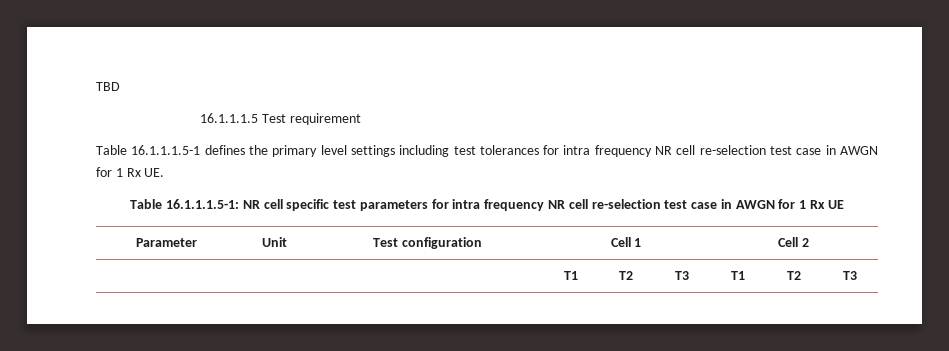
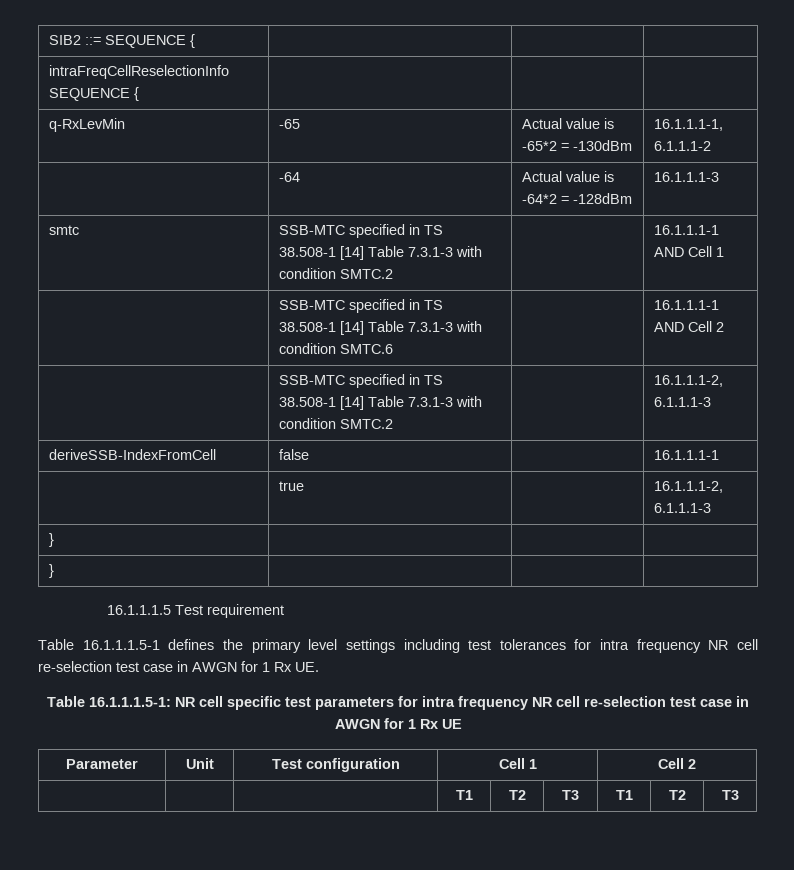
[96,82,120,91] TBD -> [48,34,195,48] [48,65,229,79] [48,87,139,101] [48,118,125,132] [278,119,300,129] [521,118,614,129] [521,140,632,151] [653,119,723,131] [653,141,711,151] [278,172,300,182] [521,171,614,182] [521,193,632,204] [653,172,719,182] [48,225,79,235] [278,224,443,238] [278,246,482,260] [278,268,393,279] [653,225,719,235] [653,246,724,257] [278,299,443,313] [278,321,482,335] [278,343,393,354] [653,300,719,310] [653,321,724,332] [278,374,443,388] [278,396,482,410] [278,418,393,429] [653,375,723,387] [653,397,711,407] [48,449,216,460] [278,449,309,460] [653,450,719,460] [278,481,304,491] [653,481,723,493] [653,503,711,513] [48,533,54,547] [48,564,54,578] SIB2 ::= SEQUENCE { | | | // intraFreqCellReselectionInfo SEQUENCE { | | | // q-RxLevMin | -65 | Actual value is -65*2 = -130dBm | 16.1.1.1-1, 6.1.1.1-2 // | -64 | Actual value is -64*2 = -128dBm | 16.1.1.1-3 // smtc | SSB-MTC specified in TS 38.508-1 [14] Table 7.3.1-3 with condition SMTC.2 | | 16.1.1.1-1 AND Cell 1 // | SSB-MTC specified in TS 38.508-1 [14] Table 7.3.1-3 with condition SMTC.6 | | 16.1.1.1-1 AND Cell 2 // | SSB-MTC specified in TS 38.508-1 [14] Table 7.3.1-3 with condition SMTC.2 | | 16.1.1.1-2, 6.1.1.1-3 // deriveSSB-IndexFromCell | false | | 16.1.1.1-1 // | true | | 16.1.1.1-2, 6.1.1.1-3 // } | | | // } | | |

